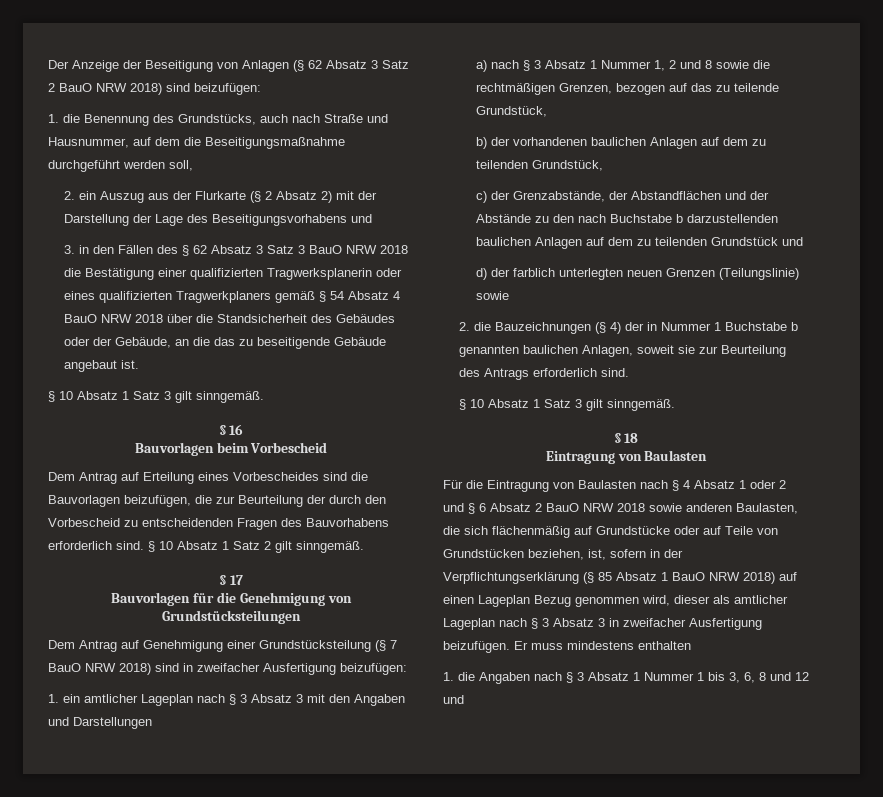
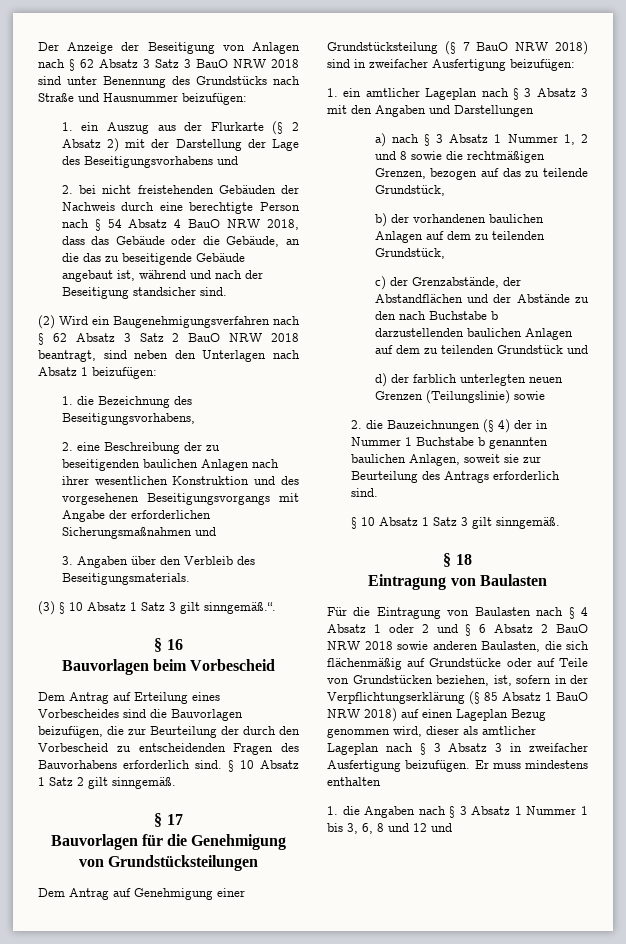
[293,60,409,72] [48,83,261,95] [48,114,388,126] [48,137,345,149] [48,160,193,172] [64,191,76,200] (§ 62 Absatz 3 Satz 2 BauO NRW 2018) sind beizufügen: // 1. die Benennung des Grundstücks, auch nach Straße und Hausnummer, auf dem die Beseitigungsmaßnahme durchgeführt werden soll, // 2. -> [38,59,299,71] [38,76,300,88] [38,93,247,105] [61,122,73,131] nach § 62 Absatz 3 Satz 3 BauO NRW 2018 sind unter Benennung des Grundstücks nach Straße und Hausnummer beizufügen: // 1.
[64,245,409,256] [64,268,403,280] [64,291,316,303] 3. in den Fällen des § 62 Absatz 3 Satz 3 BauO NRW 2018 die Bestätigung einer qualifizierten Tragwerksplanerin oder eines qualifizierten Tragwerkplaners gemäß -> [61,185,299,194] [61,202,300,214] [61,219,89,228] 2. bei nicht freistehenden Gebäuden der Nachweis durch eine berechtigte Person nach
[135,314,396,323] [64,337,113,346] 2018 über die Standsicherheit des Gebäudes oder der -> [267,219,299,230] [61,236,220,245] 2018, dass das Gebäude oder die
[121,360,140,369] [48,391,264,403] ist. // § 10 Absatz 1 Satz 3 gilt sinngemäß. -> [116,270,263,281] [61,287,227,299] [38,315,300,329] [38,333,299,345] [38,350,300,362] [38,367,157,379] [61,396,192,408] [61,413,195,425] [61,442,220,454] [61,459,279,471] [61,476,299,485] [61,493,299,505] [61,510,211,522] [61,527,216,539] [61,556,255,568] [61,573,190,585] [38,601,276,615] ist, während und nach der Beseitigung standsicher sind. // (2) Wird ein Baugenehmigungsverfahren nach § 62 Absatz 3 Satz 2 BauO NRW 2018 beantragt, sind neben den Unterlagen nach Absatz 1 beizufügen: // 1. die Bezeichnung des Beseitigungsvorhabens, // 2. eine Beschreibung der zu beseitigenden baulichen Anlagen nach ihrer wesentlichen Konstruktion und des vorgesehenen Beseitigungsvorgangs mit Angabe der erforderlichen Sicherungsmaßnahmen und // 3. Angaben über den Verbleib des Beseitigungsmaterials. // (3) § 10 Absatz 1 Satz 3 gilt sinngemäß.“.

